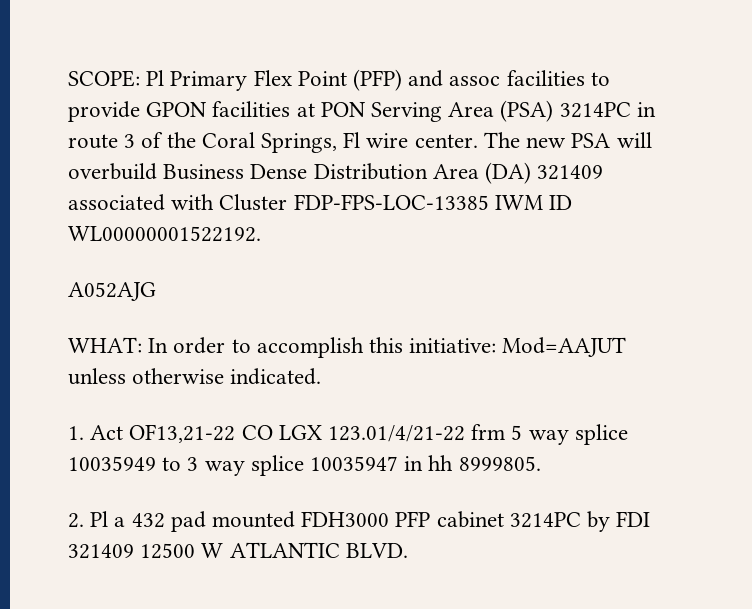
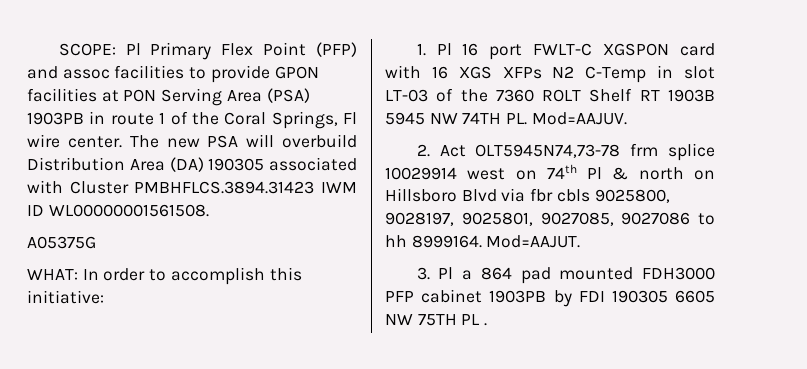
[559,102,631,118] 3214PC -> [27,112,84,125] 1903PB
[124,134,136,148] 3 -> [159,112,166,124] 1
[163,164,308,180] Business Dense -> (357, 141) none
[537,165,604,180] 321409 -> [208,158,265,171] 190305
[293,194,489,210] FDP-FPS-LOC-13385 -> [134,181,315,194] PMBHFLCS.3894.31423
[68,226,261,242] [68,282,156,301] WL00000001522192. // A052AJG -> [48,204,209,217] [27,236,96,249] WL00000001561508. // A05375G
[502,337,627,357] [68,368,322,385] [68,424,628,445] [68,455,541,476] [68,513,84,528] Mod=AAJUT unless otherwise indicated. // 1. Act OF13,21-22 CO LGX 123.01/4/21-22 frm 5 way splice 10035949 to 3 way splice 10035947 in hh 8999805. // 2. -> [416,43,715,60] [385,65,715,83] [385,88,715,102] [385,112,627,125] [416,143,715,161] [385,164,715,180] [385,188,670,203] [385,212,715,226] [385,235,581,248] [416,267,430,280] // 1. Pl 16 port FWLT-C XGSPON card with 16 XGS XFPs N2 C-Temp in slot LT-03 of the 7360 ROLT Shelf RT 1903B 5945 NW 74TH PL. Mod=AAJUV. // 2. Act OLT5945N74,73-78 frm splice 10029914 west on 74th Pl & north on Hillsboro Blvd via fbr cbls 9025800, 9028197, 9025801, 9027085, 9027086 to hh 8999164. Mod=AAJUT. // 3.
[131,513,165,528] 432 -> [480,267,512,280] 864
[509,512,581,528] 3214PC -> [489,290,547,303] 1903PB
[68,542,408,559] 321409 12500 W ATLANTIC BLVD. -> [611,290,715,303] [385,314,488,326] 190305 6605 NW 75TH PL .

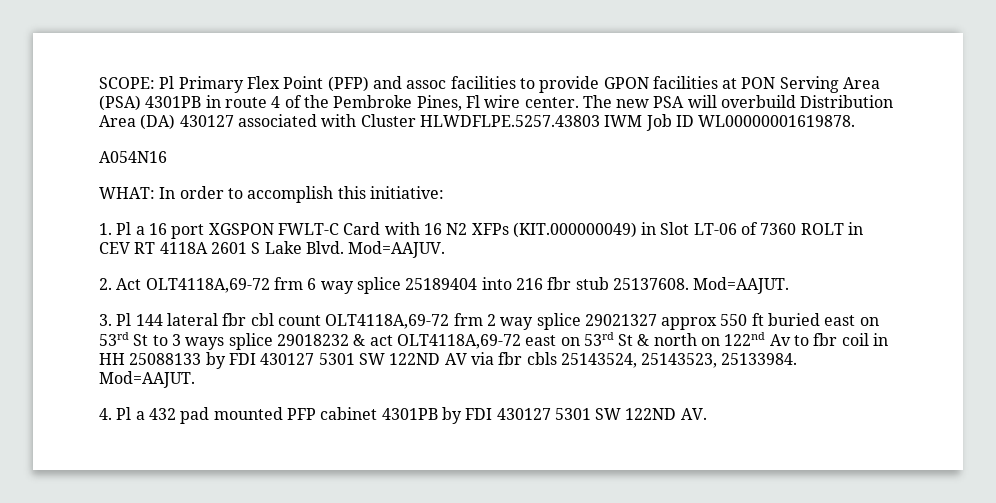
[27,112,84,125] 1903PB -> [145,96,202,108] 4301PB
[159,111,338,129] 1 of the Coral Springs, -> [271,95,462,111] 4 of the Pembroke Pines,
[208,158,265,171] 190305 -> [179,115,234,127] 430127
[134,181,357,194] [27,204,209,217] [27,236,96,249] PMBHFLCS.3894.31423 IWM ID WL00000001561508. // A05375G -> [419,114,856,131] [99,151,167,163] HLWDFLPE.5257.43803 IWM Job ID WL00000001619878. // A054N16
(452, 49) none -> [135,226,145,235] a
[533,43,715,56] [385,65,715,83] [385,88,715,102] [385,112,627,125] [416,143,715,161] [385,164,715,180] [385,188,670,203] [385,212,715,226] [385,235,581,248] [416,267,512,280] FWLT-C XGSPON card with 16 XGS XFPs N2 C-Temp in slot LT-03 of the 7360 ROLT Shelf RT 1903B 5945 NW 74TH PL. Mod=AAJUV. // 2. Act OLT5945N74,73-78 frm splice 10029914 west on 74th Pl & north on Hillsboro Blvd via fbr cbls 9025800, 9028197, 9025801, 9027085, 9027086 to hh 8999164. Mod=AAJUT. // 3. Pl a 864 -> [208,222,864,238] [99,241,446,258] [99,277,790,294] [99,313,879,330] [99,332,889,350] [99,352,798,369] [99,371,195,388] [99,407,176,420] XGSPON FWLT-C Card with 16 N2 XFPs (KIT.000000049) in Slot LT-06 of 7360 ROLT in CEV RT 4118A 2601 S Lake Blvd. Mod=AAJUV. // 2. Act OLT4118A,69-72 frm 6 way splice 25189404 into 216 fbr stub 25137608. Mod=AAJUT. // 3. Pl 144 lateral fbr cbl count OLT4118A,69-72 frm 2 way splice 29021327 approx 550 ft buried east on 53rd St to 3 ways splice 29018232 & act OLT4118A,69-72 east on 53rd St & north on 122nd Av to fbr coil in HH 25088133 by FDI 430127 5301 SW 122ND AV via fbr cbls 25143524, 25143523, 25133984. Mod=AAJUT. // 4. Pl a 432
[642,267,715,280] FDH3000 -> (283, 413) none
[489,290,715,307] [385,314,488,326] 1903PB by FDI 190305 6605 NW 75TH PL . -> [381,407,707,424] 4301PB by FDI 430127 5301 SW 122ND AV.

